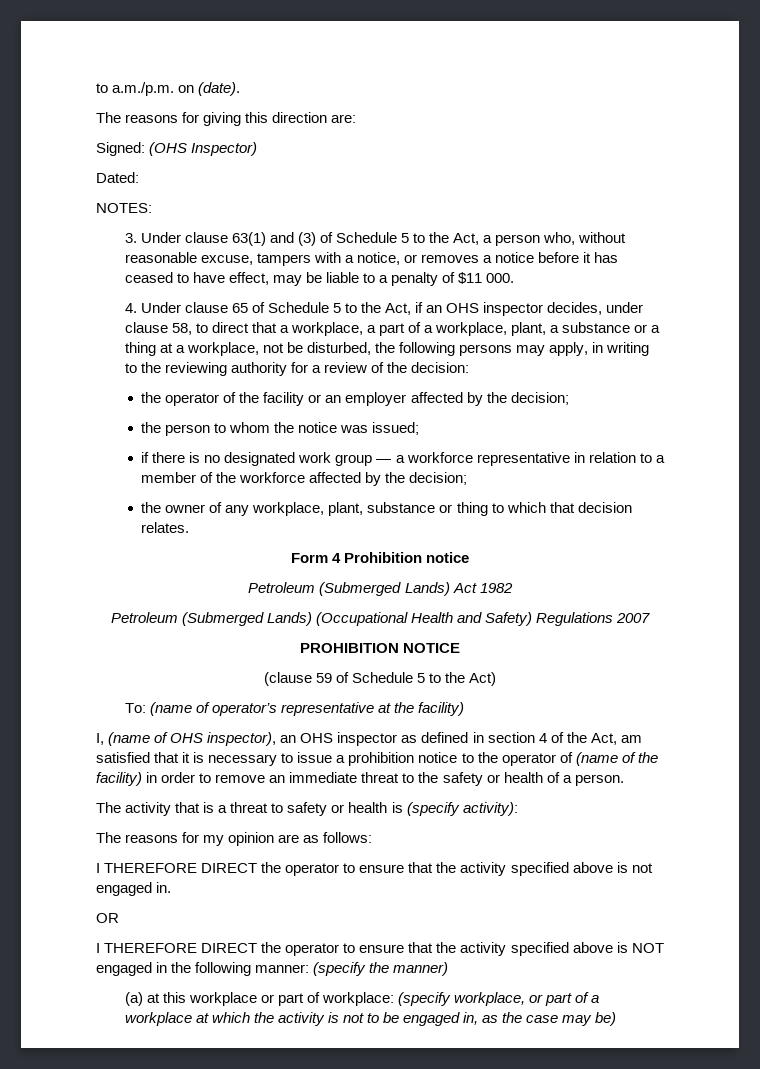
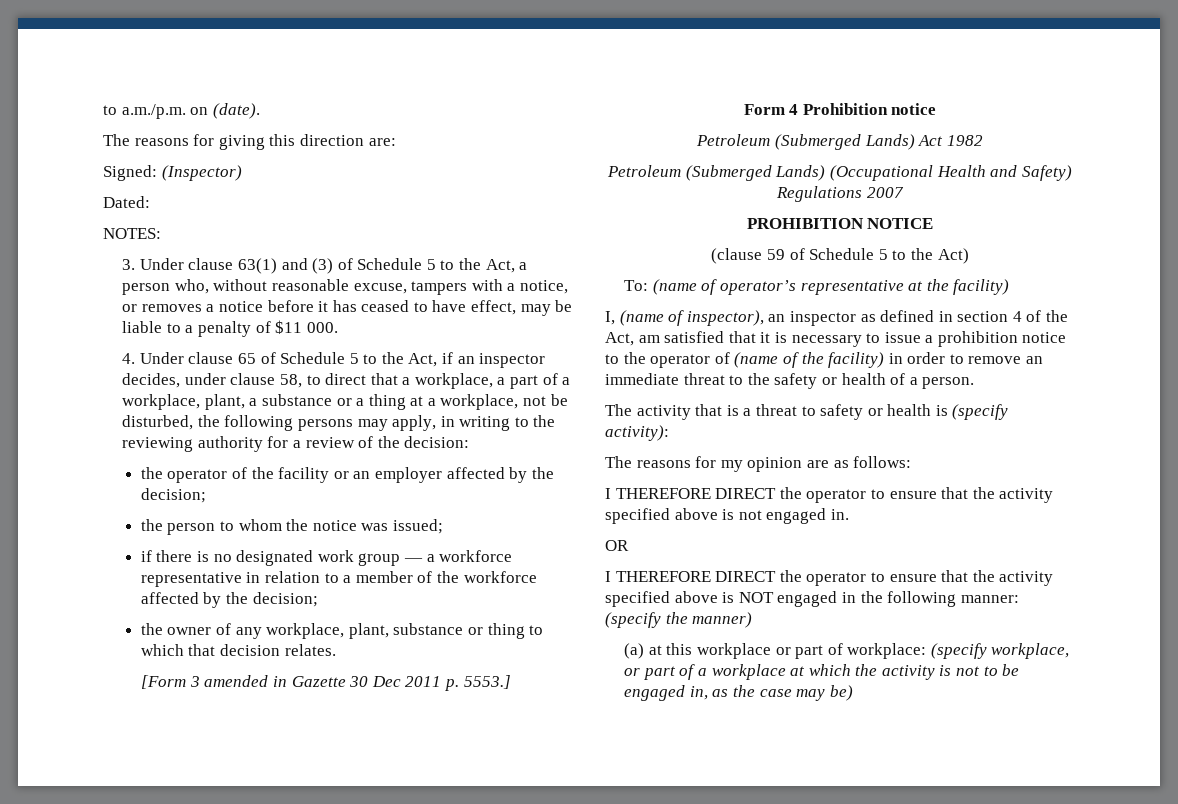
[149,142,258,156] (OHS Inspector) -> [161,165,242,181] (Inspector)
[446,303,480,313] OHS -> (475, 360) none
(190, 527) none -> [141,675,511,691] // [Form 3 amended in Gazette 30 Dec 2011 p. 5553.]
[170,733,204,743] OHS -> (685, 318) none
[300,733,334,743] OHS -> (786, 318) none

